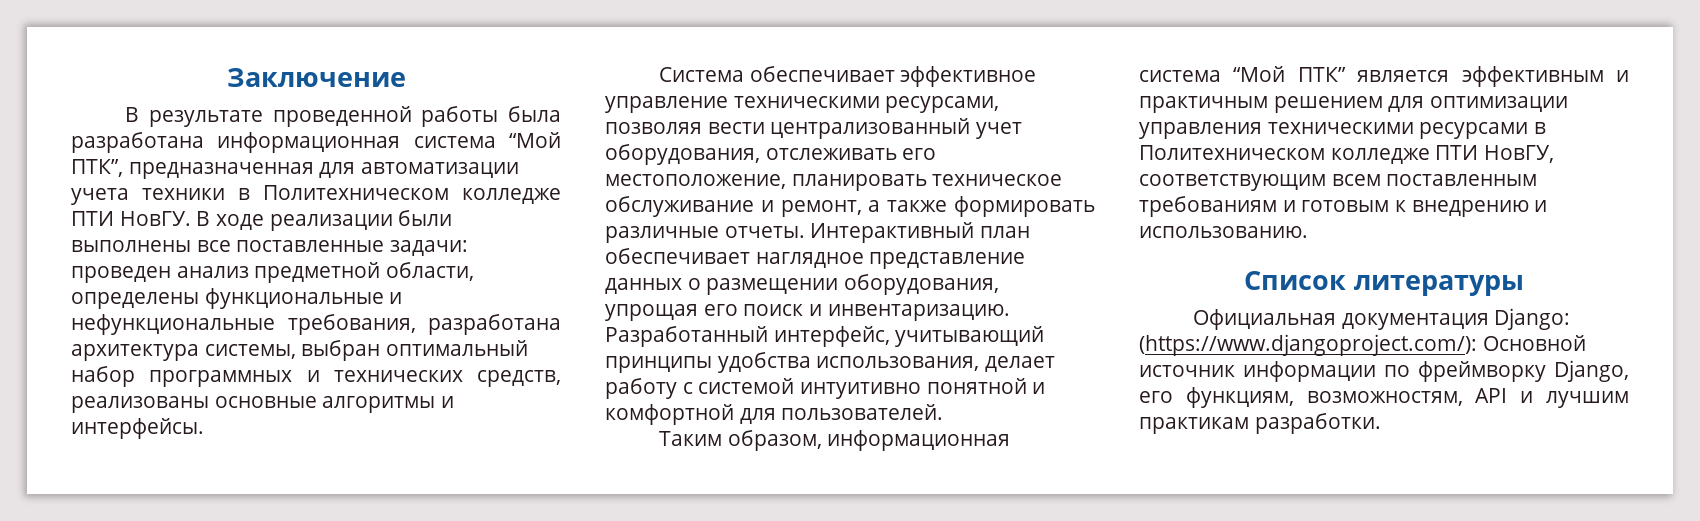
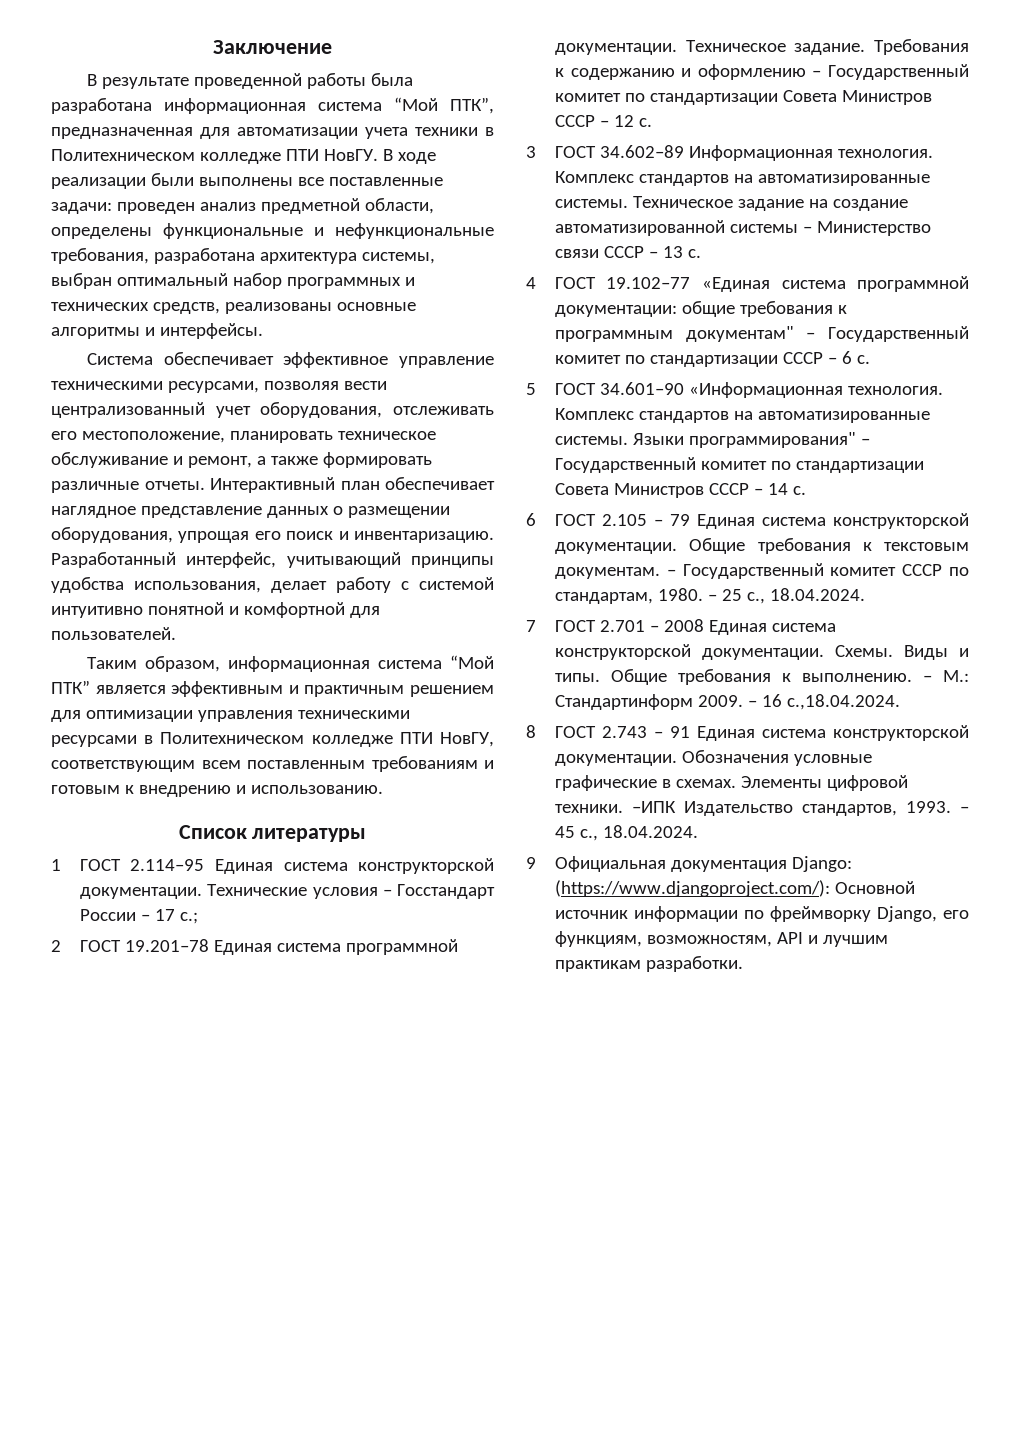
(1524, 285) none -> [51,858,494,874] [79,884,495,899] [79,909,198,924] [51,939,458,955] [554,39,969,55] [554,64,969,80] [554,90,932,105] [554,115,652,127] [526,145,933,161] [554,171,930,186] [554,196,908,211] [554,220,931,236] [554,246,701,258] [526,276,969,292] [554,301,847,317] [554,326,969,342] [554,351,870,367] [526,382,943,398] [554,408,930,423] [554,432,870,448] [554,457,924,473] [554,483,806,498] [526,513,969,529] [554,538,969,554] [554,563,969,579] [554,588,865,604] [526,619,836,635] [554,644,969,660] [554,669,969,685] [554,694,900,710] [526,725,969,741] [554,750,872,766] [554,775,908,791] [554,801,969,816] [554,825,698,841] [526,857,536,869] 1 ГОСТ 2.114–95 Единая система конструкторской документации. Технические условия – Госстандарт России – 17 с.; // 2 ГОСТ 19.201–78 Единая система программной документации. Техническое задание. Требования к содержанию и оформлению – Государственный комитет по стандартизации Совета Министров СССР – 12 с. // 3 ГОСТ 34.602–89 Информационная технология. Комплекс стандартов на автоматизированные системы. Техническое задание на создание автоматизированной системы – Министерство связи СССР – 13 с. // 4 ГОСТ 19.102–77 «Единая система программной документации: общие требования к программным документам" – Государственный комитет по стандартизации СССР – 6 с. // 5 ГОСТ 34.601–90 «Информационная технология. Комплекс стандартов на автоматизированные системы. Языки программирования" – Государственный комитет по стандартизации Совета Министров СССР – 14 с. // 6 ГОСТ 2.105 – 79 Единая система конструкторской документации. Общие требования к текстовым документам. – Государственный комитет СССР по стандартам, 1980. – 25 с., 18.04.2024. // 7 ГОСТ 2.701 – 2008 Единая система конструкторской документации. Схемы. Виды и типы. Общие требования к выполнению. – М.: Стандартинформ 2009. – 16 с.,18.04.2024. // 8 ГОСТ 2.743 – 91 Единая система конструкторской документации. Обозначения условные графические в схемах. Элементы цифровой техники. –ИПК Издательство стандартов, 1993. – 45 с., 18.04.2024. // 9

